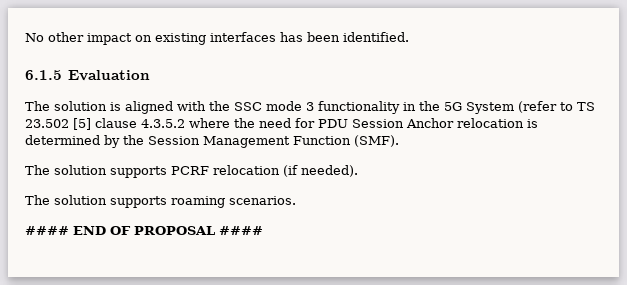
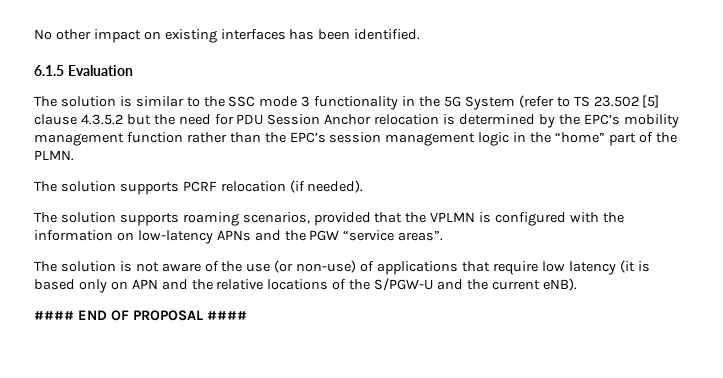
[125,101,206,114] aligned with -> [135,96,200,107] similar to
[189,118,230,128] where -> [126,114,151,125] but
[148,135,399,148] Session Management Function (SMF). -> [583,114,679,128] [34,132,677,146] [34,150,74,161] EPC’s mobility management function rather than the EPC’s session management logic in the “home” part of the PLMN.
[229,196,296,205] scenarios. -> [242,212,624,226] [34,230,444,244] [34,260,650,275] [34,278,577,293] scenarios, provided that the VPLMN is configured with the information on low-latency APNs and the PGW “service areas”. // The solution is not aware of the use (or non-use) of applications that require low latency (it is based only on APN and the relative locations of the S/PGW-U and the current eNB).

